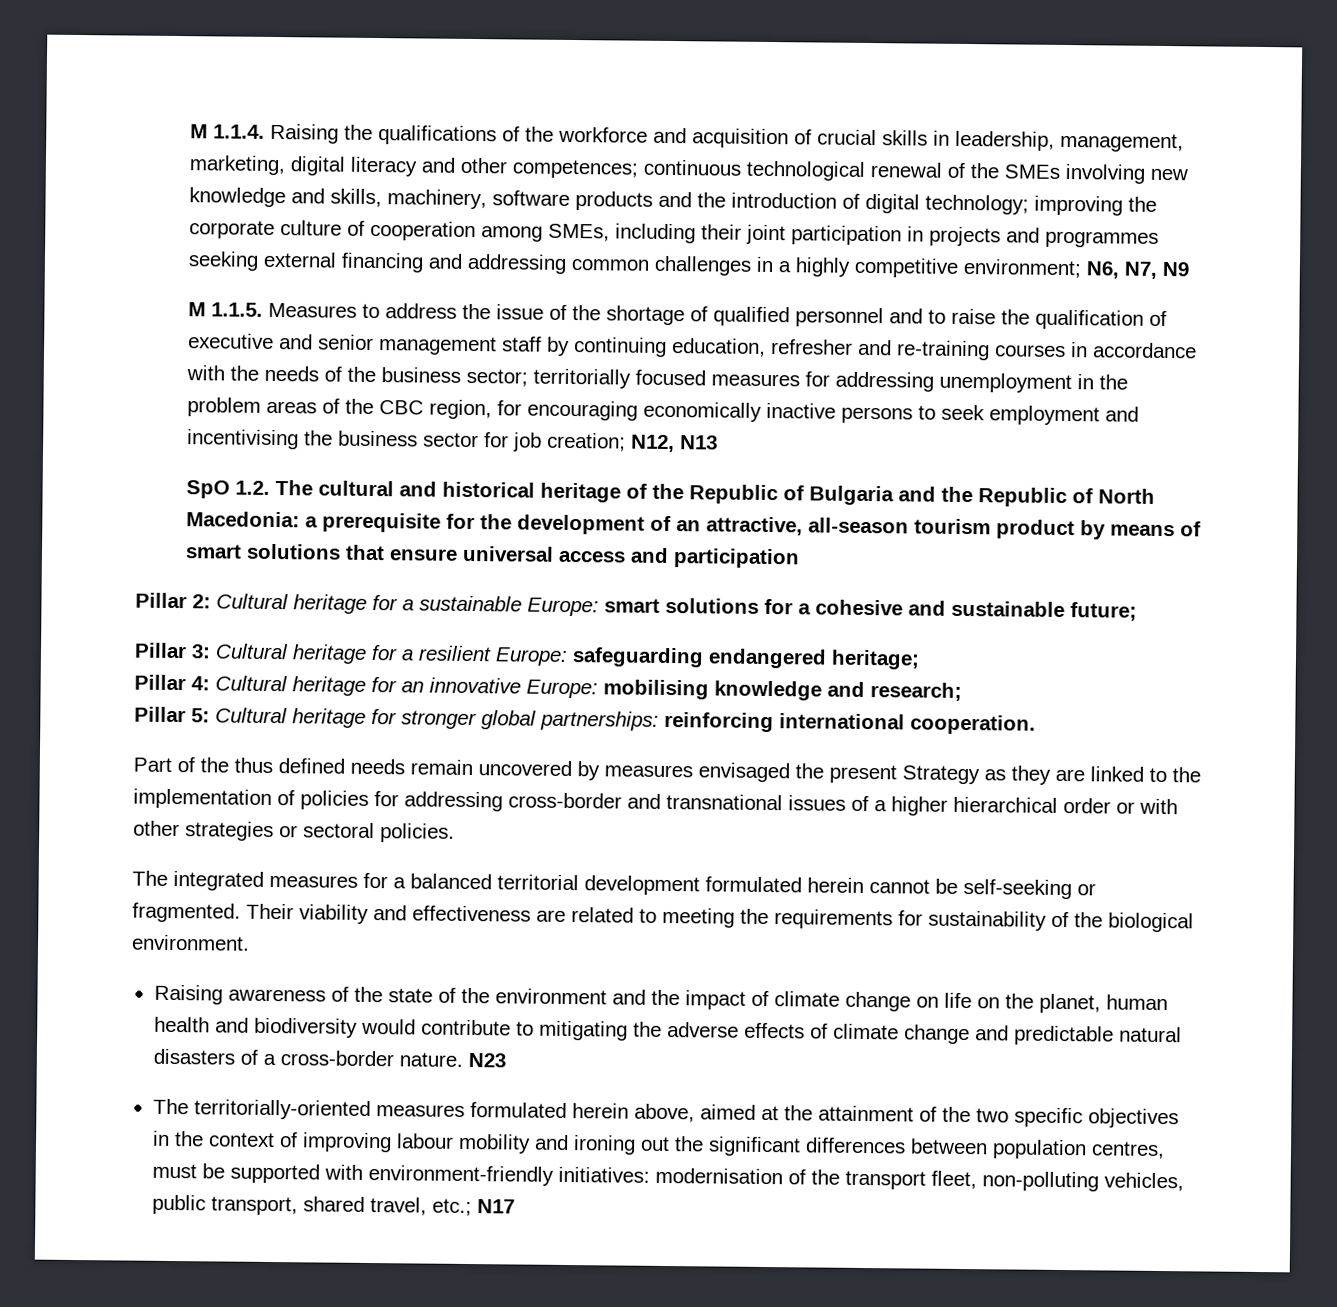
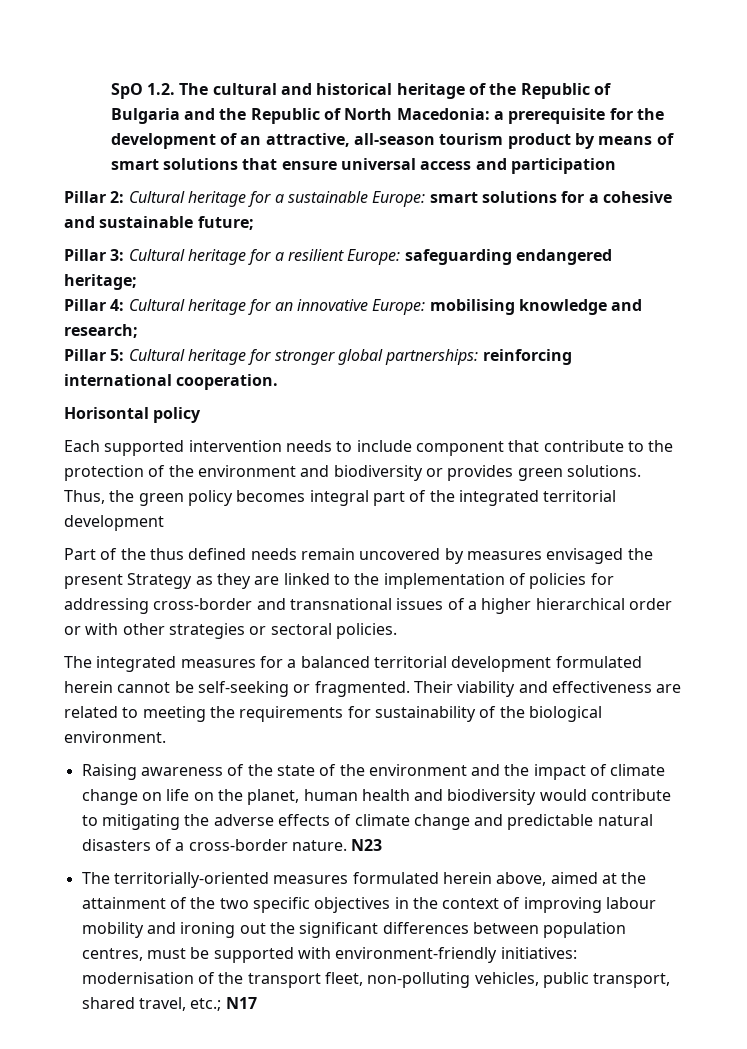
[190,123,1185,153] [189,155,1189,184] [189,187,1158,216] [189,220,1160,248] [188,251,1190,279] [188,302,1168,330] [188,333,1198,361] [186,365,1129,394] [187,397,1140,426] [187,429,719,453] М 1.1.4. Raising the qualifications of the workforce and acquisition of crucial skills in leadership, management, marketing, digital literacy and other competences; continuous technological renewal of the SMEs involving new knowledge and skills, machinery, software products and the introduction of digital technology; improving the corporate culture of cooperation among SMEs, including their joint participation in projects and programmes seeking external financing and addressing common challenges in a highly competitive environment; N6, N7, N9 // М 1.1.5. Measures to address the issue of the shortage of qualified personnel and to raise the qualification of executive and senior management staff by continuing education, refresher and re-training courses in accordance with the needs of the business sector; territorially focused measures for addressing unemployment in the problem areas of the CBC region, for encouraging economically inactive persons to seek employment and incentivising the business sector for job creation; N12, N13 // -> (110, 91) none
(1036, 724) none -> [64,407,202,423] [64,440,674,456] [64,465,641,481] [64,490,617,506] [64,515,164,531] // Horisontal policy // Each supported intervention needs to include component that contribute to the protection of the environment and biodiversity or provides green solutions. Thus, the green policy becomes integral part of the integrated territorial development

